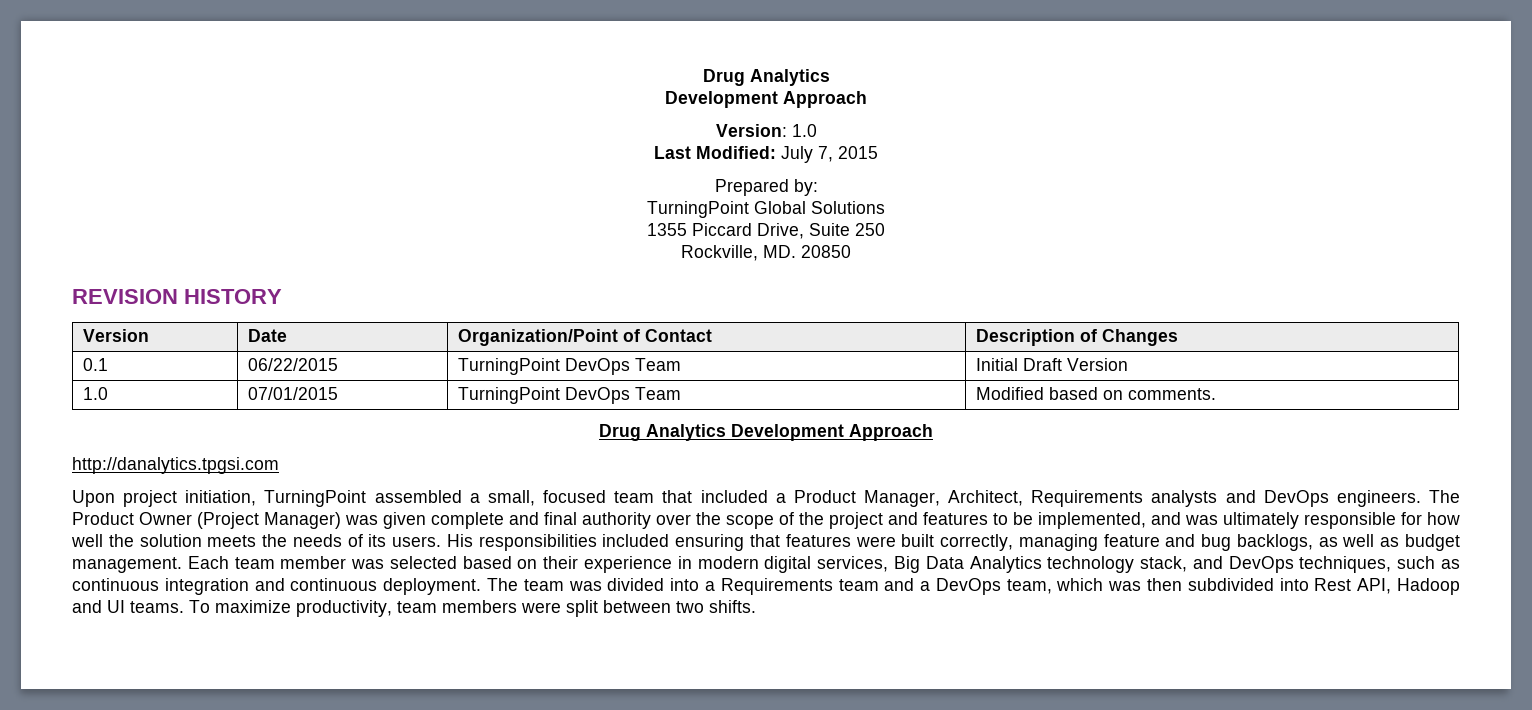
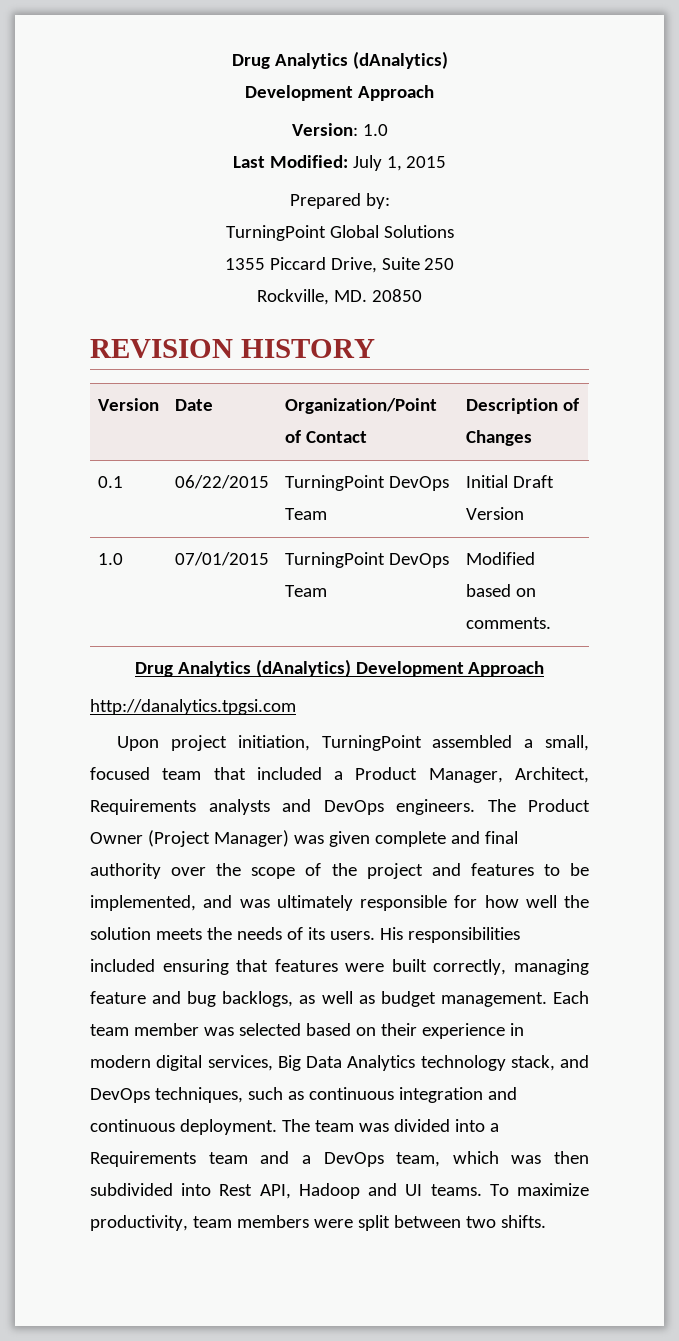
[702,69,830,86] Drug Analytics -> [231,51,448,69] Drug Analytics (dAnalytics)
[818,146,833,162] 7, -> [386,156,402,171] 1,
(726, 432) none -> [255,659,351,677] (dAnalytics)

